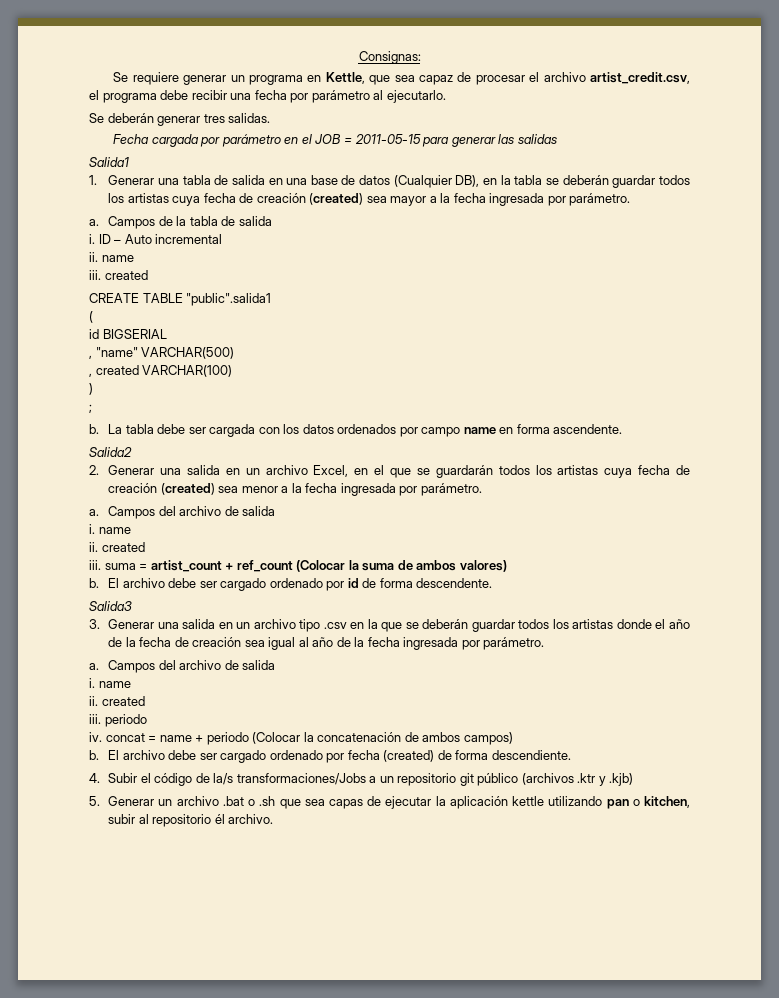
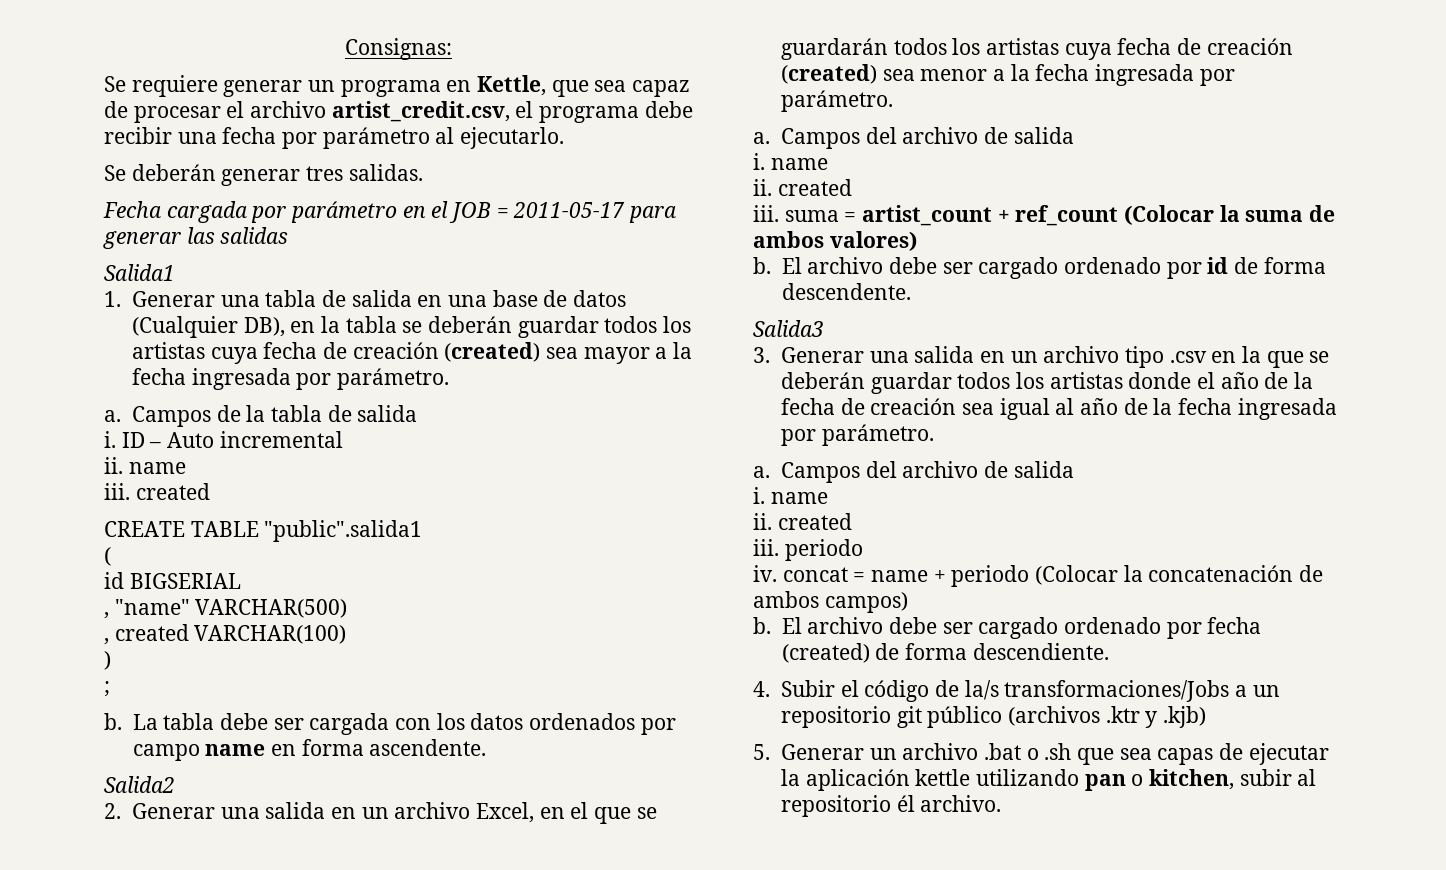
[354,134,421,144] 2011-05-15 -> [513,202,626,218] 2011-05-17

